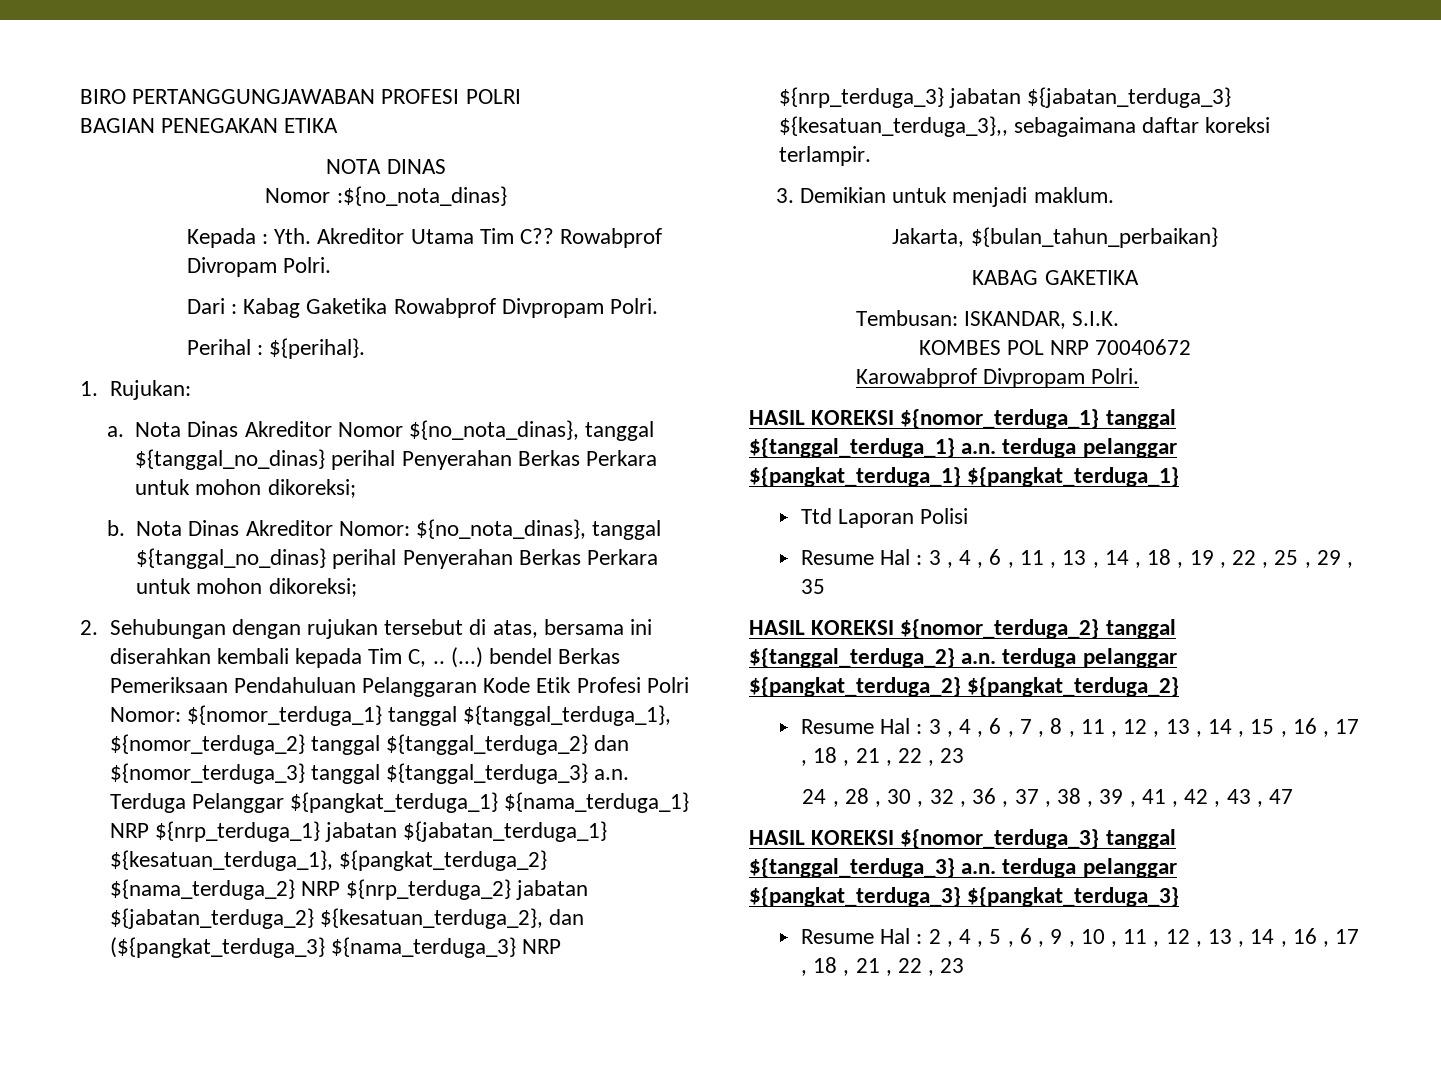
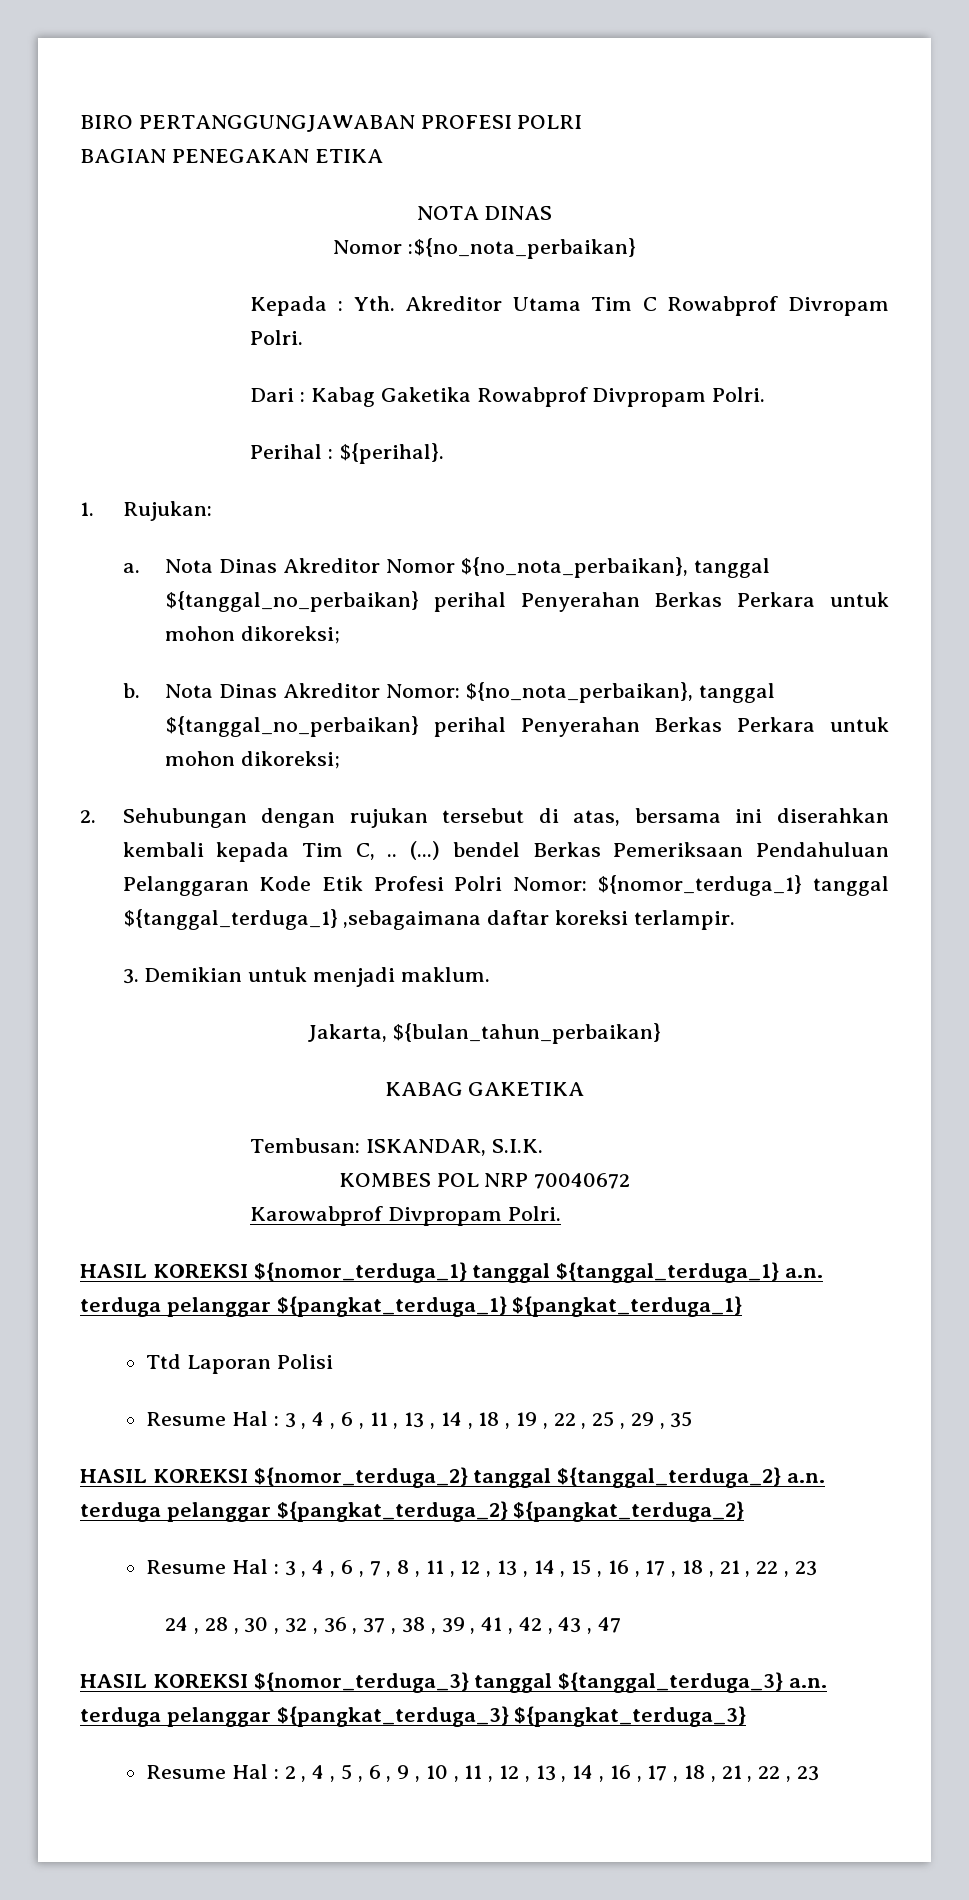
[336,186,507,206] :${no_nota_dinas} -> [407,238,636,259] :${no_nota_perbaikan}
[520,228,555,244] C?? -> [642,297,657,311] C
[409,420,655,441] [135,449,326,470] ${no_nota_dinas}, tanggal ${tanggal_no_dinas} -> [460,557,771,578] [165,591,420,612] ${no_nota_perbaikan}, tanggal ${tanggal_no_perbaikan}
[416,519,662,540] [136,548,327,569] ${no_nota_dinas}, tanggal ${tanggal_no_dinas} -> [465,682,776,703] [165,716,420,737] ${no_nota_perbaikan}, tanggal ${tanggal_no_perbaikan}
[463,705,672,726] [109,734,630,755] [109,763,630,784] [109,792,690,813] [109,821,608,842] [109,850,547,871] [109,879,589,900] [109,908,584,929] [109,937,561,958] [778,87,1231,108] [778,116,1136,137] ${tanggal_terduga_1}, ${nomor_terduga_2} tanggal ${tanggal_terduga_2} dan ${nomor_terduga_3} tanggal ${tanggal_terduga_3} a.n. Terduga Pelanggar ${pangkat_terduga_1} ${nama_terduga_1} NRP ${nrp_terduga_1} jabatan ${jabatan_terduga_1} ${kesatuan_terduga_1}, ${pangkat_terduga_2} ${nama_terduga_2} NRP ${nrp_terduga_2} jabatan ${jabatan_terduga_2} ${kesatuan_terduga_2}, dan (${pangkat_terduga_3} ${nama_terduga_3} NRP ${nrp_terduga_3} jabatan ${jabatan_terduga_3} ${kesatuan_terduga_3},, sebagaimana -> [122,909,482,930] ${tanggal_terduga_1} ,sebagaimana

